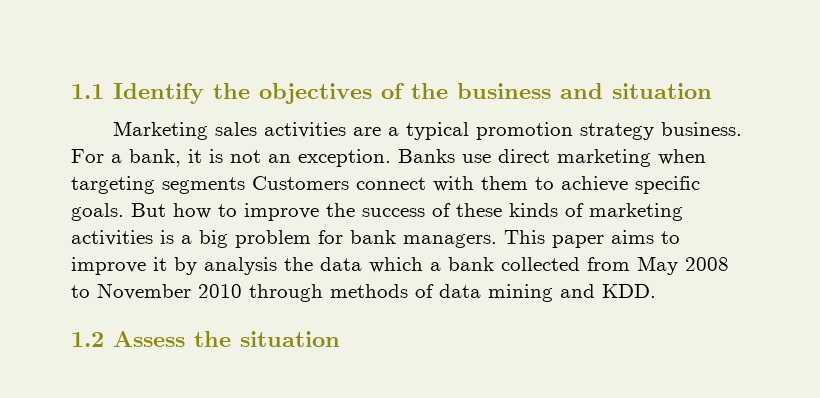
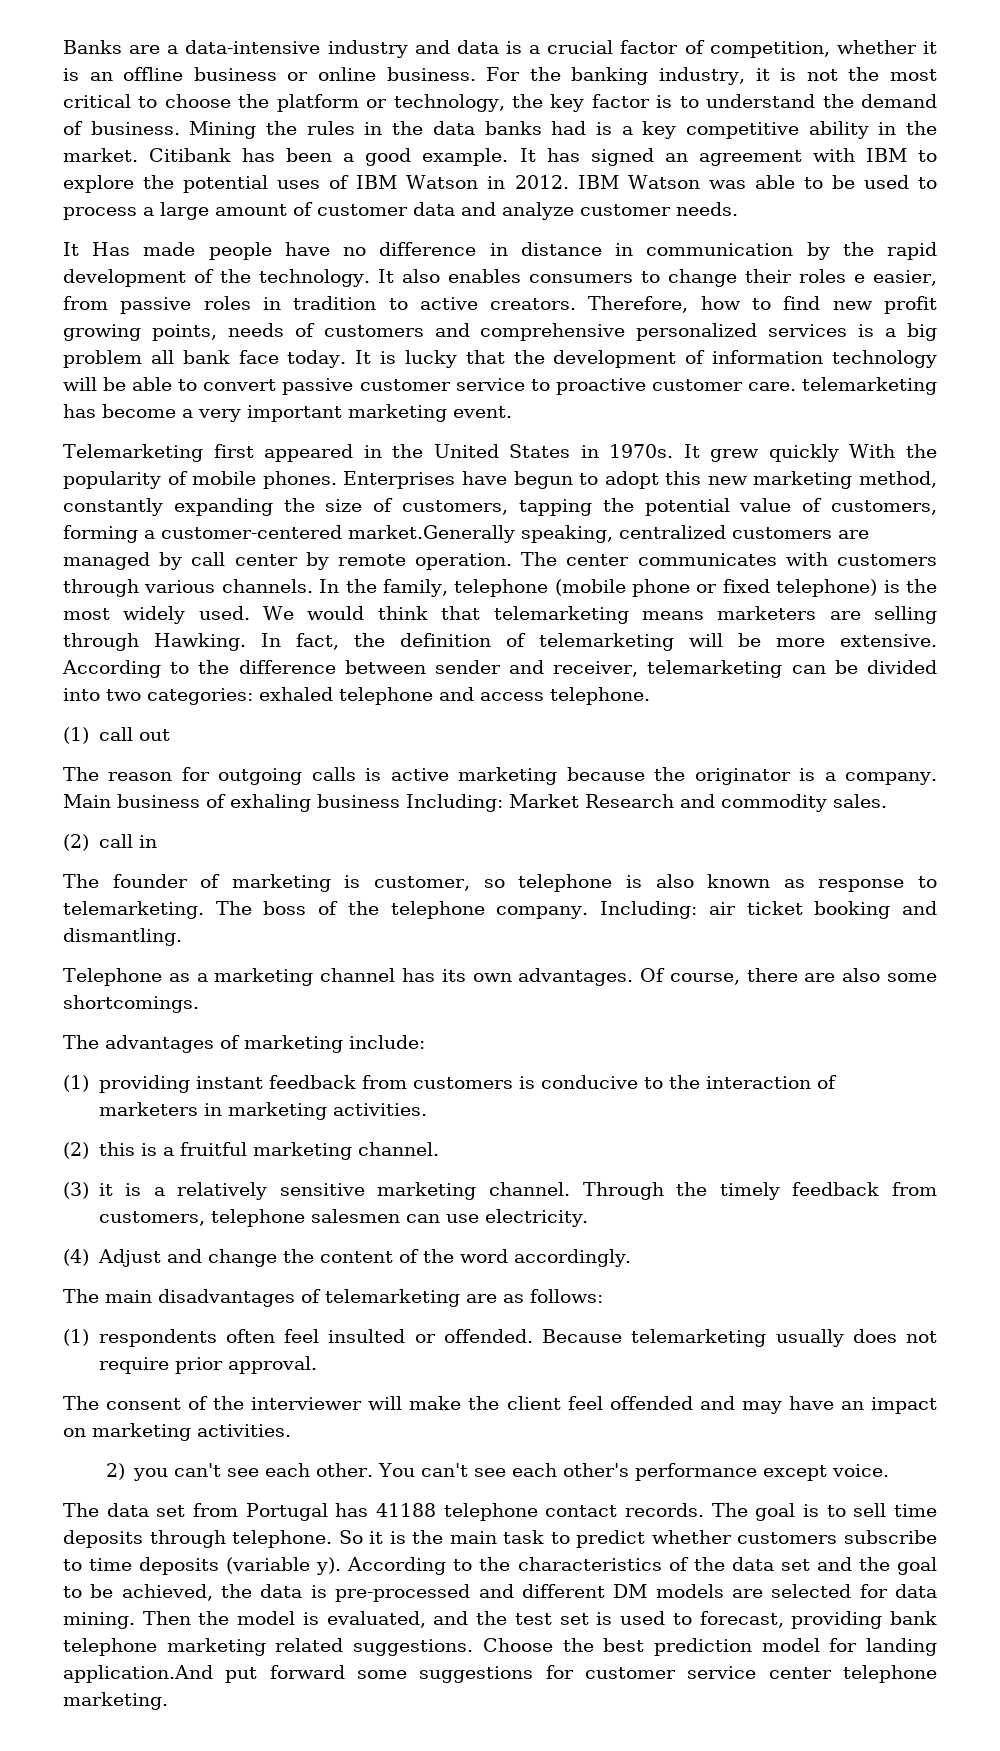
[71,83,712,104] [113,121,743,140] [71,149,706,167] [71,176,700,194] [71,203,683,221] [71,230,680,248] [71,256,729,275] [71,283,656,302] [71,331,340,347] 1.1 Identify the objectives of the business and situation // Marketing sales activities are a typical promotion strategy business. For a bank, it is not an exception. Banks use direct marketing when targeting segments Customers connect with them to achieve specific goals. But how to improve the success of these kinds of marketing activities is a big problem for bank managers. This paper aims to improve it by analysis the data which a bank collected from May 2008 to November 2010 through methods of data mining and KDD. // 1.2 Assess the situation -> [63,40,937,58] [63,67,937,85] [63,94,937,112] [63,121,937,139] [63,148,937,166] [63,175,937,193] [63,202,738,220] [63,242,938,260] [63,269,938,287] [63,296,937,314] [63,323,937,341] [63,350,938,368] [63,377,938,395] [63,404,512,422] [63,444,937,462] [63,471,938,489] [63,498,938,516] [63,525,869,543] [63,552,937,570] [63,579,938,597] [63,606,938,624] [63,633,937,651] [62,660,937,678] [63,687,650,705] [63,727,170,744] [63,767,938,785] [63,794,887,812] [63,834,157,851] [63,874,937,892] [63,901,937,919] [63,928,182,946] [63,968,938,986] [63,995,199,1013] [63,1035,425,1053] [63,1075,837,1093] [98,1102,427,1120] [63,1142,439,1160] [63,1182,938,1200] [98,1209,589,1227] [63,1249,632,1267] [63,1289,603,1307] [63,1329,937,1347] [98,1356,317,1374] [63,1396,938,1414] [63,1423,291,1441] [105,1463,890,1481] [63,1503,937,1521] [63,1530,938,1548] [63,1557,938,1575] [63,1584,938,1602] [63,1611,938,1629] [63,1638,938,1656] [63,1665,938,1683] [63,1692,168,1710] Banks are a data-intensive industry and data is a crucial factor of competition, whether it is an offline business or online business. For the banking industry, it is not the most critical to choose the platform or technology, the key factor is to understand the demand of business. Mining the rules in the data banks had is a key competitive ability in the market. Citibank has been a good example. It has signed an agreement with IBM to explore the potential uses of IBM Watson in 2012. IBM Watson was able to be used to process a large amount of customer data and analyze customer needs. // It Has made people have no difference in distance in communication by the rapid development of the technology. It also enables consumers to change their roles e easier, from passive roles in tradition to active creators. Therefore, how to find new profit growing points, needs of customers and comprehensive personalized services is a big problem all bank face today. It is lucky that the development of information technology will be able to convert passive customer service to proactive customer care. telemarketing has become a very important marketing event. // Telemarketing first appeared in the United States in 1970s. It grew quickly With the popularity of mobile phones. Enterprises have begun to adopt this new marketing method, constantly expanding the size of customers, tapping the potential value of customers, forming a customer-centered market.Generally speaking, centralized customers are managed by call center by remote operation. The center communicates with customers through various channels. In the family, telephone (mobile phone or fixed telephone) is the most widely used. We would think that telemarketing means marketers are selling through Hawking. In fact, the definition of telemarketing will be more extensive. According to the difference between sender and receiver, telemarketing can be divided into two categories: exhaled telephone and access telephone. // (1) call out // The reason for outgoing calls is active marketing because the originator is a company. Main business of exhaling business Including: Market Research and commodity sales. // (2) call in // The founder of marketing is customer, so telephone is also known as response to telemarketing. The boss of the telephone company. Including: air ticket booking and dismantling. // Telephone as a marketing channel has its own advantages. Of course, there are also some shortcomings. // The advantages of marketing include: // (1) providing instant feedback from customers is conducive to the interaction of marketers in marketing activities. // (2) this is a fruitful marketing channel. // (3) it is a relatively sensitive marketing channel. Through the timely feedback from customers, telephone salesmen can use electricity. // (4) Adjust and change the content of the word accordingly. // The main disadvantages of telemarketing are as follows: // (1) respondents often feel insulted or offended. Because telemarketing usually does not require prior approval. // The consent of the interviewer will make the client feel offended and may have an impact on marketing activities. // 2) you can't see each other. You can't see each other's performance except voice. // The data set from Portugal has 41188 telephone contact records. The goal is to sell time deposits through telephone. So it is the main task to predict whether customers subscribe to time deposits (variable y). According to the characteristics of the data set and the goal to be achieved, the data is pre-processed and different DM models are selected for data mining. Then the model is evaluated, and the test set is used to forecast, providing bank telephone marketing related suggestions. Choose the best prediction model for landing application.And put forward some suggestions for customer service center telephone marketing.

